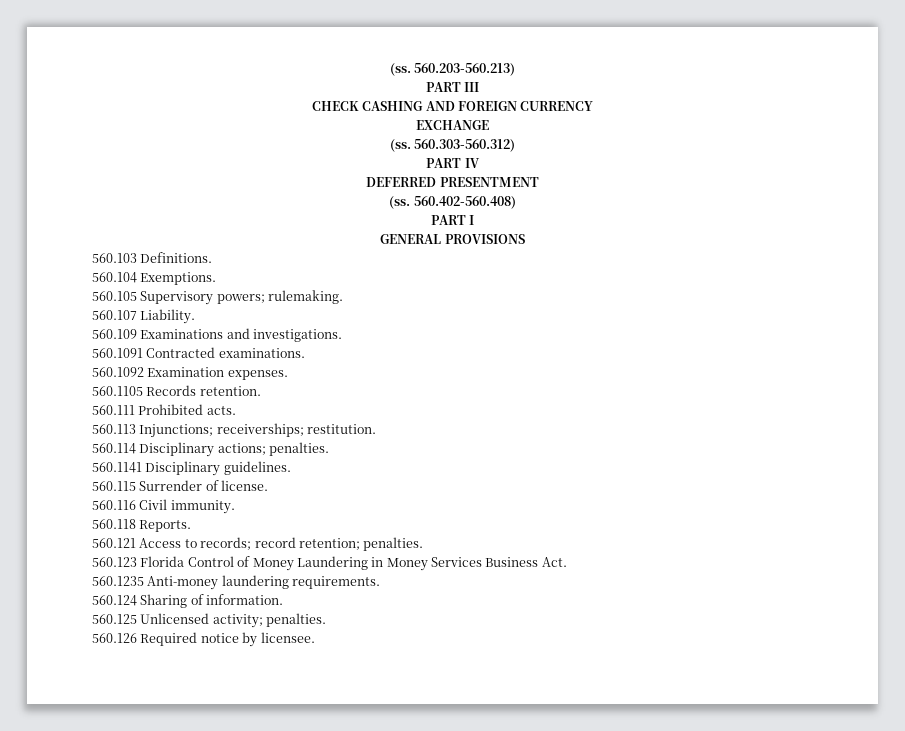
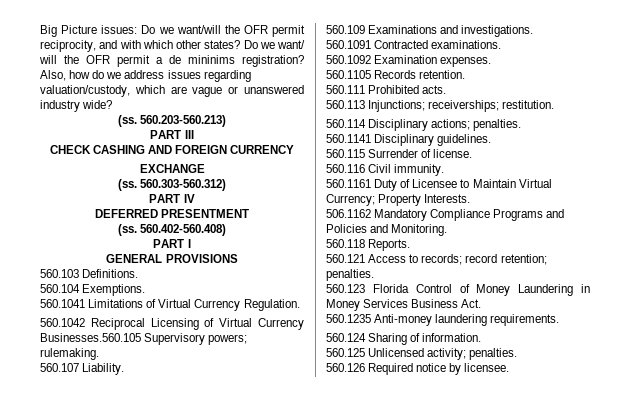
(389, 69) none -> [40,25,305,37] [40,40,305,52] [39,55,304,67] [40,70,251,82] [40,85,304,97] [40,100,113,112] Big Picture issues: Do we want/will the OFR permit reciprocity, and with which other states? Do we want/ will the OFR permit a de mininims registration? Also, how do we address issues regarding valuation/custody, which are vague or unanswered industry wide? //
[92,291,137,301] 560.105 -> [40,299,300,311] [40,318,304,330] [40,333,141,342] 560.1041 Limitations of Virtual Currency Regulation. // 560.1042 Reciprocal Licensing of Virtual Currency Businesses.560.105
(235, 507) none -> [326,179,552,191] [326,194,471,206] [326,209,565,221] [326,224,448,236] // 560.1161 Duty of Licensee to Maintain Virtual Currency; Property Interests. // 506.1162 Mandatory Compliance Programs and Policies and Monitoring.

